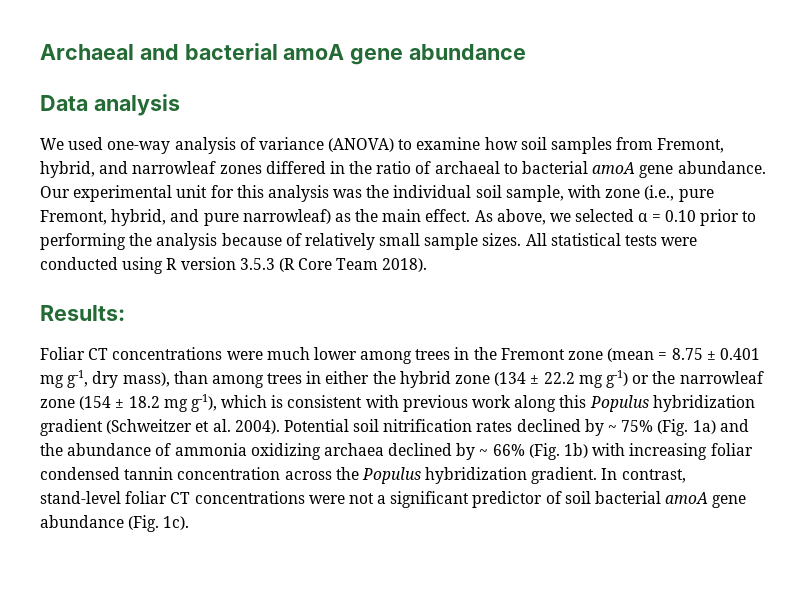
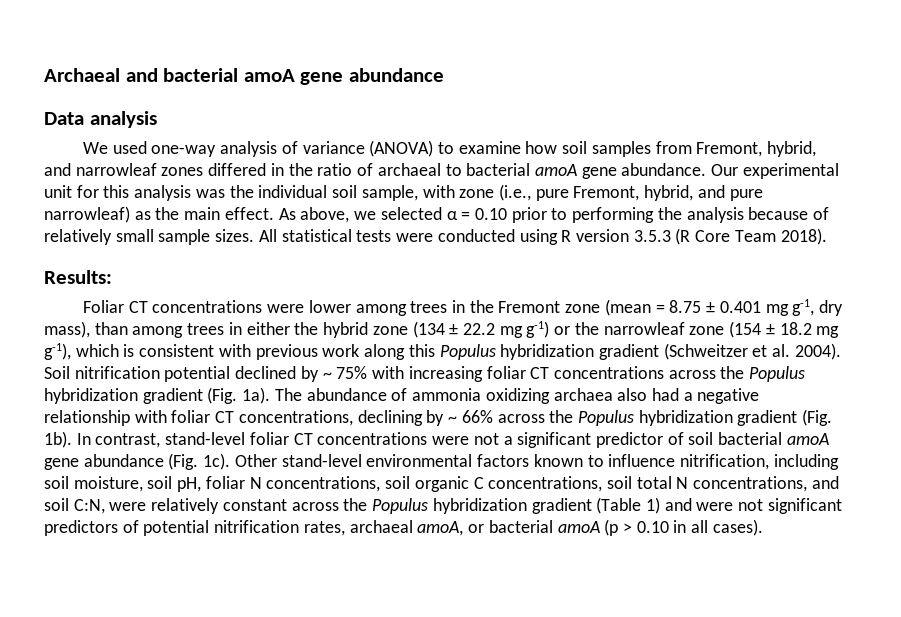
[266,347,310,360] much -> (305, 308) none
[283,419,749,436] [40,443,63,456] Potential soil nitrification rates declined by ~ 75% (Fig. 1a) and the -> [44,366,806,382] [44,387,302,404] Soil nitrification potential declined by ~ 75% with increasing foliar CT concentrations across the Populus hybridization gradient (Fig. 1a). The
[388,443,753,460] [40,467,598,484] declined by ~ 66% (Fig. 1b) with increasing foliar condensed tannin concentration across the Populus hybridization gradient. -> [617,388,760,404] [44,409,833,426] [44,431,72,448] also had a negative relationship with foliar CT concentrations, declining by ~ 66% across the Populus hybridization gradient (Fig. 1b).
(190, 523) none -> [234,454,839,470] [44,476,839,492] [44,497,842,514] [44,519,763,536] Other stand-level environmental factors known to influence nitrification, including soil moisture, soil pH, foliar N concentrations, soil organic C concentrations, soil total N concentrations, and soil C:N, were relatively constant across the Populus hybridization gradient (Table 1) and were not significant predictors of potential nitrification rates, archaeal amoA, or bacterial amoA (p > 0.10 in all cases).

